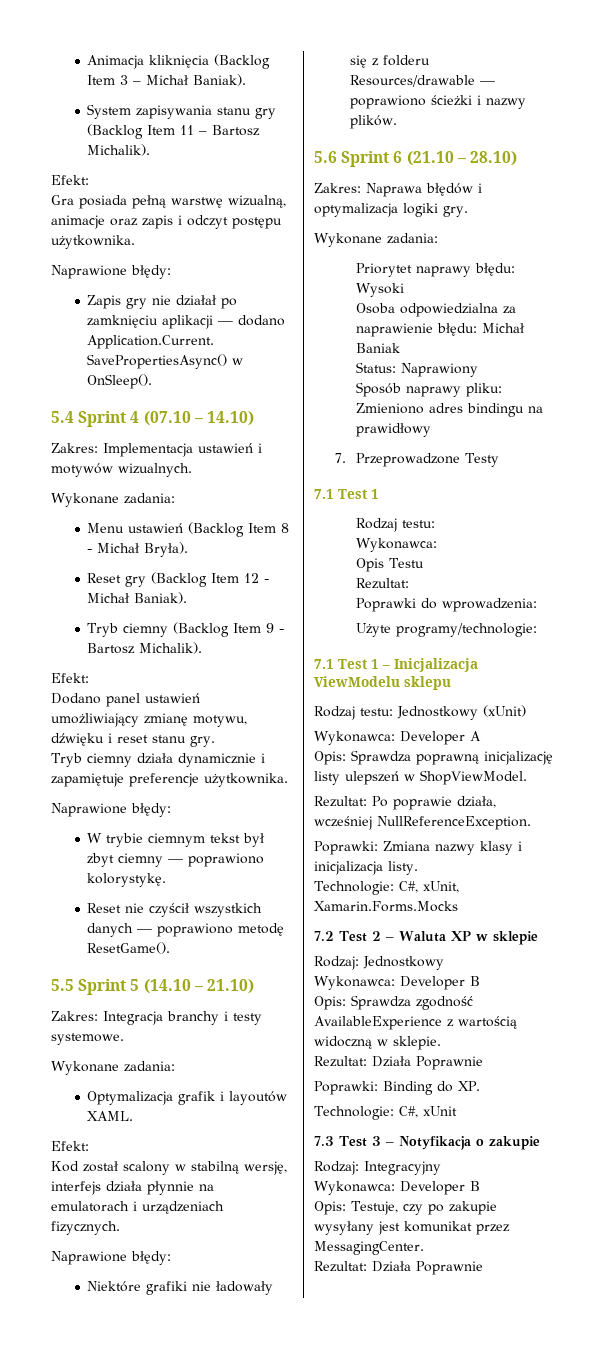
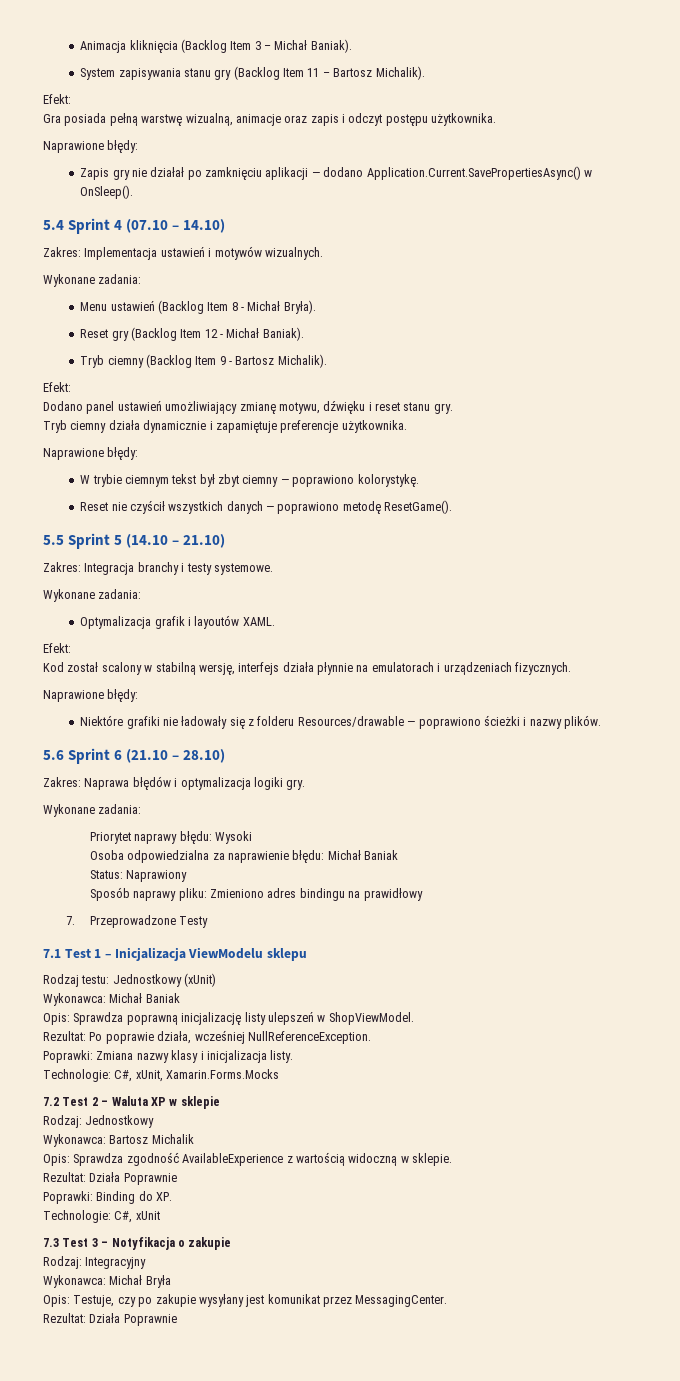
[355,518,435,532] [355,538,437,552] [355,558,424,572] [355,578,409,589] [355,598,537,612] [355,623,537,637] [314,659,379,669] // Rodzaj testu: // Wykonawca: // Opis Testu // Rezultat: // Poprawki do wprowadzenia: // Użyte programy/technologie: // 7.1 Test 1 -> (102, 953) none
[400,731,481,745] Developer A -> [109,993,180,1003] Michał Baniak
[400,976,480,990] Developer B -> [109,1134,194,1144] Bartosz Michalik
[400,1181,480,1195] Developer B -> [109,1275,171,1288] Michał Bryła

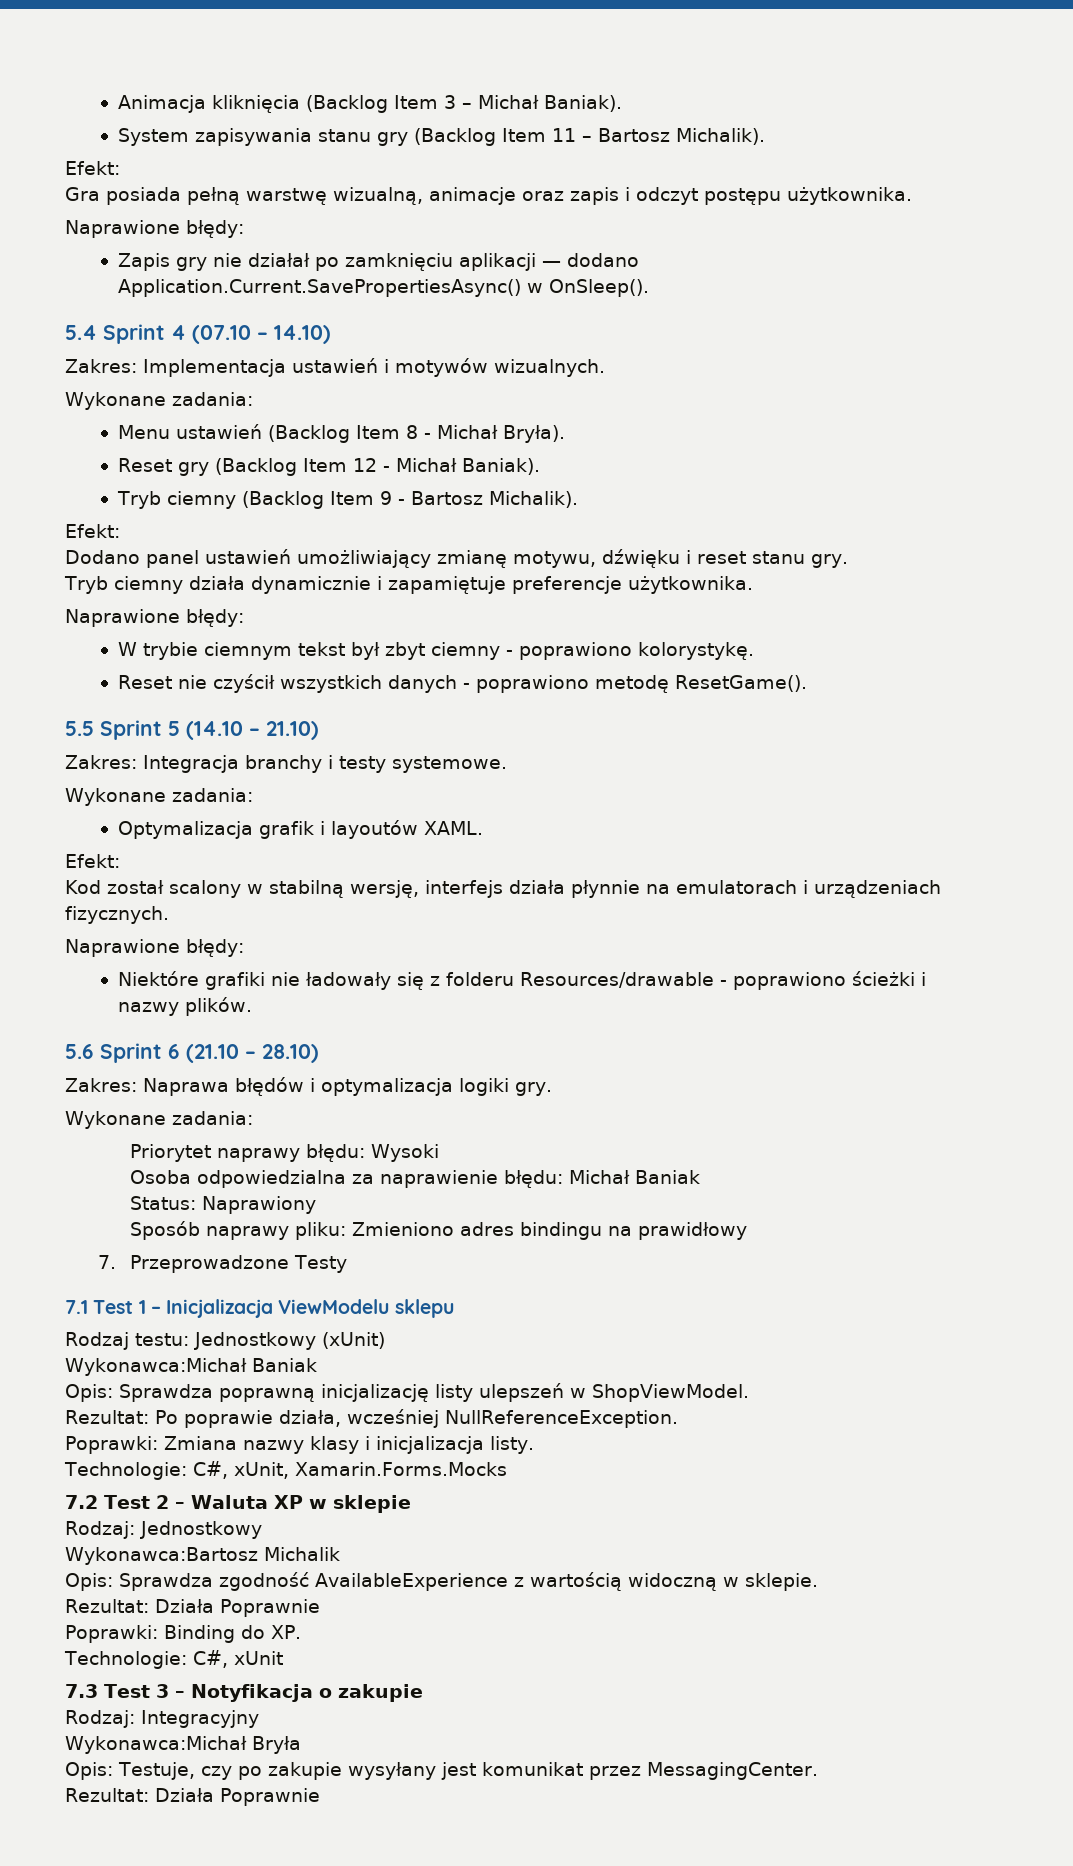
[280,479,289,484] — -> [506,650,514,656] -
[266,506,275,511] — -> [463,683,471,689] -
[407,721,416,726] — -> [720,980,728,986] -
[43,993,143,1006] Wykonawca: Michał -> [65,1358,247,1376] Wykonawca:Michał
[43,1134,149,1147] Wykonawca: Bartosz -> [65,1547,258,1565] Wykonawca:Bartosz
[43,1275,143,1288] Wykonawca: Michał -> [65,1736,247,1754] Wykonawca:Michał

